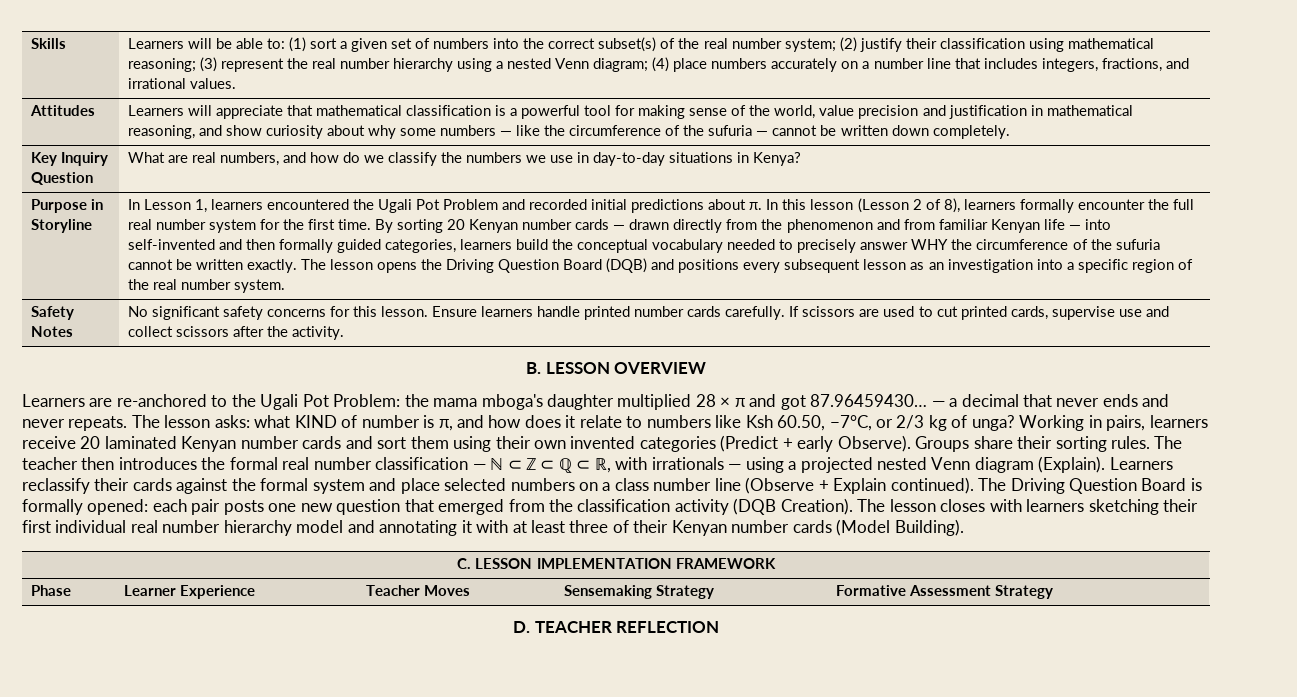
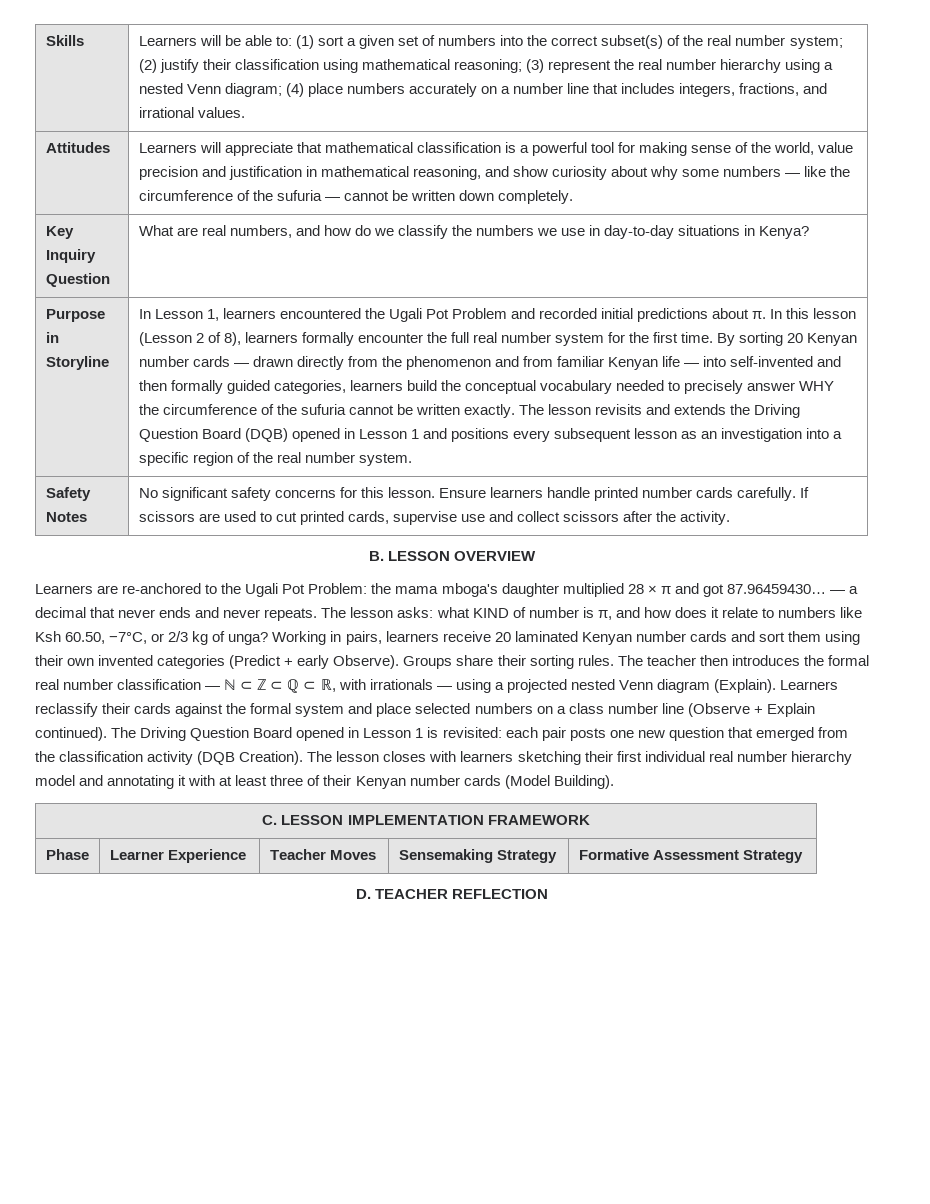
[376,262,417,273] opens -> [595,404,727,415] revisits and extends
(648, 265) none -> [291,428,419,442] opened in Lesson 1
[1190,478,1202,491] [22,499,149,515] is formally opened: -> [296,727,502,741] opened in Lesson 1 is revisited:

